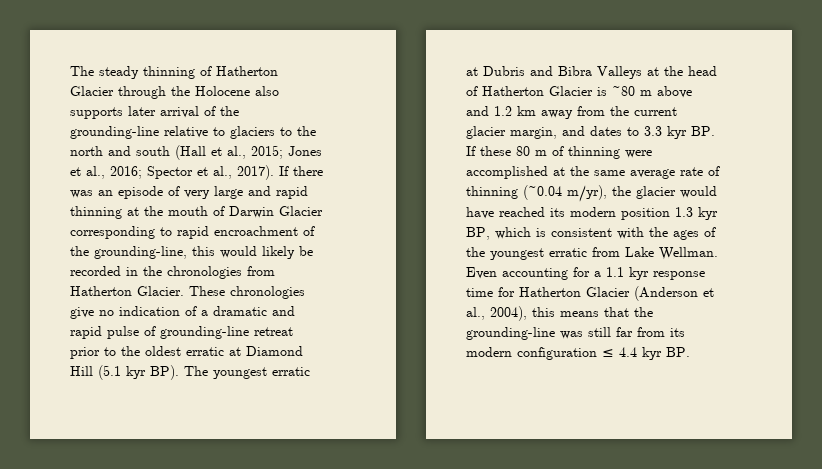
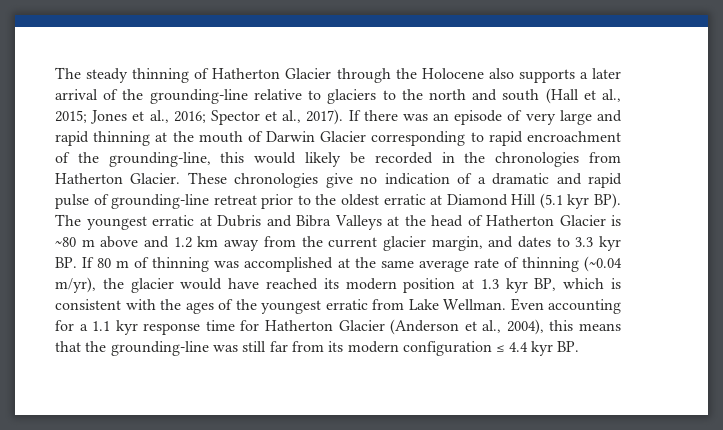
(123, 113) none -> [579,72,588,79] a
[480,146,511,156] these -> (95, 262) none
[625,150,652,158] were -> [214,261,240,268] was
(670, 214) none -> [462,279,475,289] at

